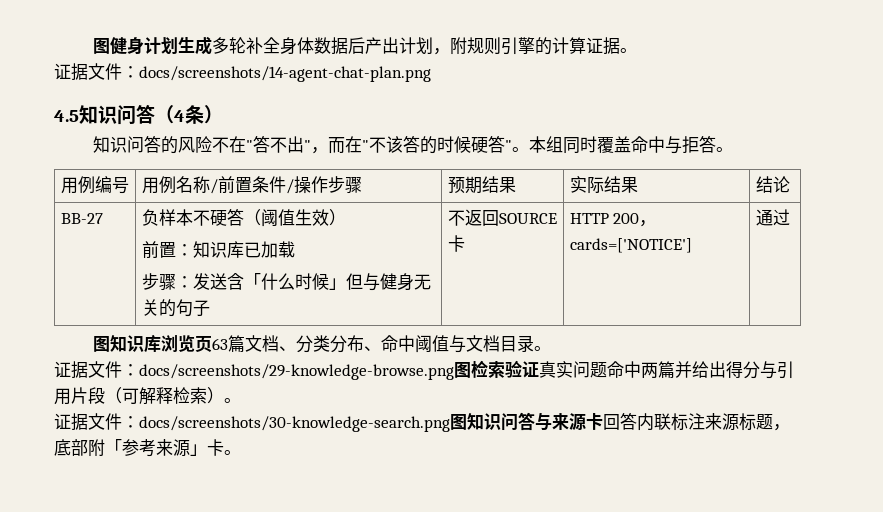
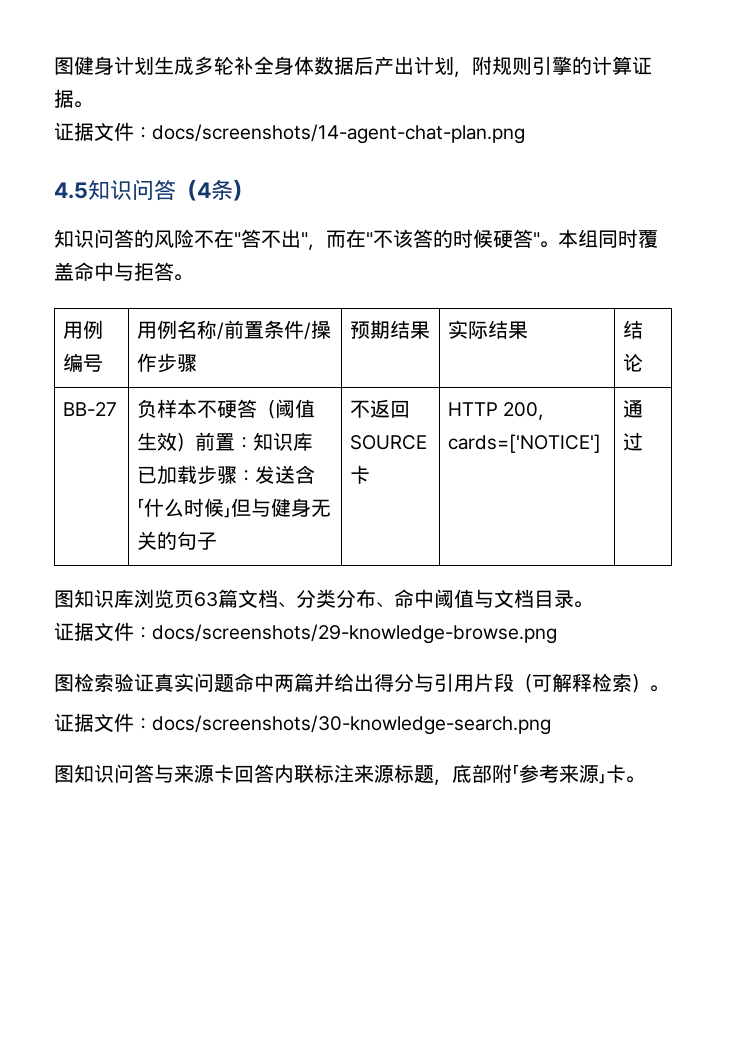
(346, 217) // -> (196, 442) none
(295, 249) // -> (198, 474) none
(454, 372) none -> (557, 634) //
(450, 424) none -> (551, 725) //

